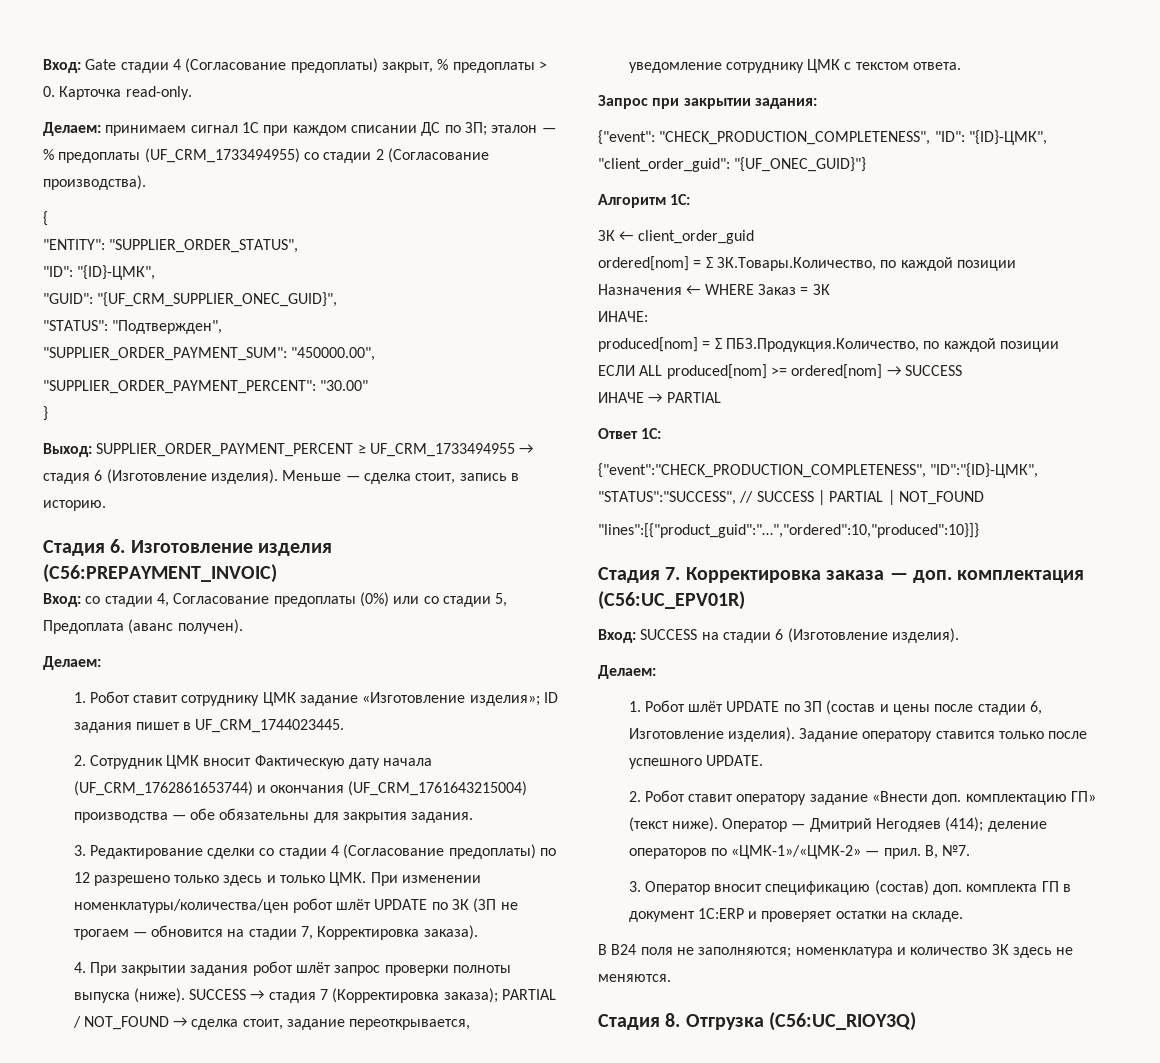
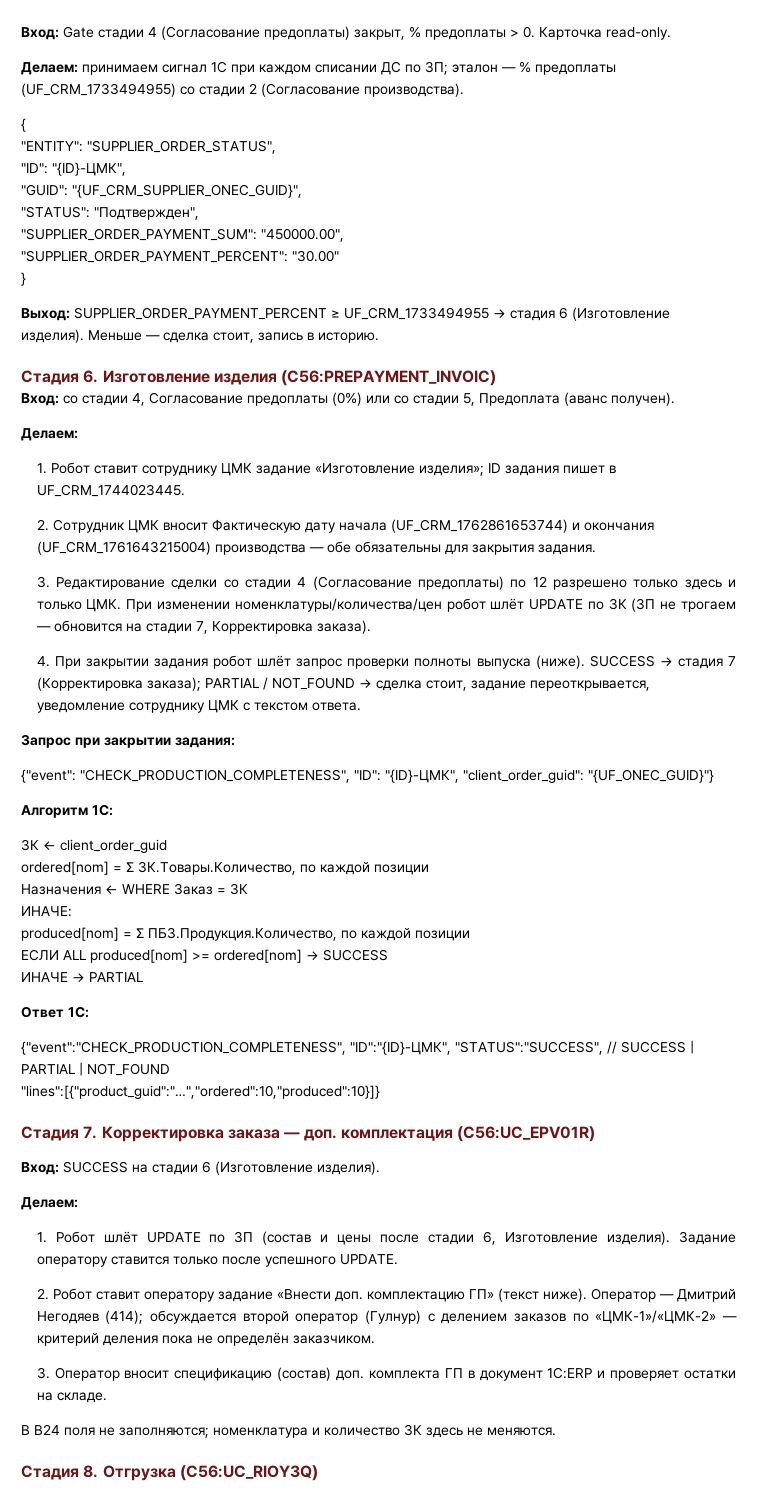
[987,821,1047,832] [628,845,971,859] деление операторов по «ЦМК-1»/«ЦМК-2» — прил. В, №7. -> [149,1310,738,1324] [36,1332,375,1346] обсуждается второй оператор (Гулнур) с делением заказов по «ЦМК-1»/«ЦМК-2» — критерий деления пока не определён заказчиком.

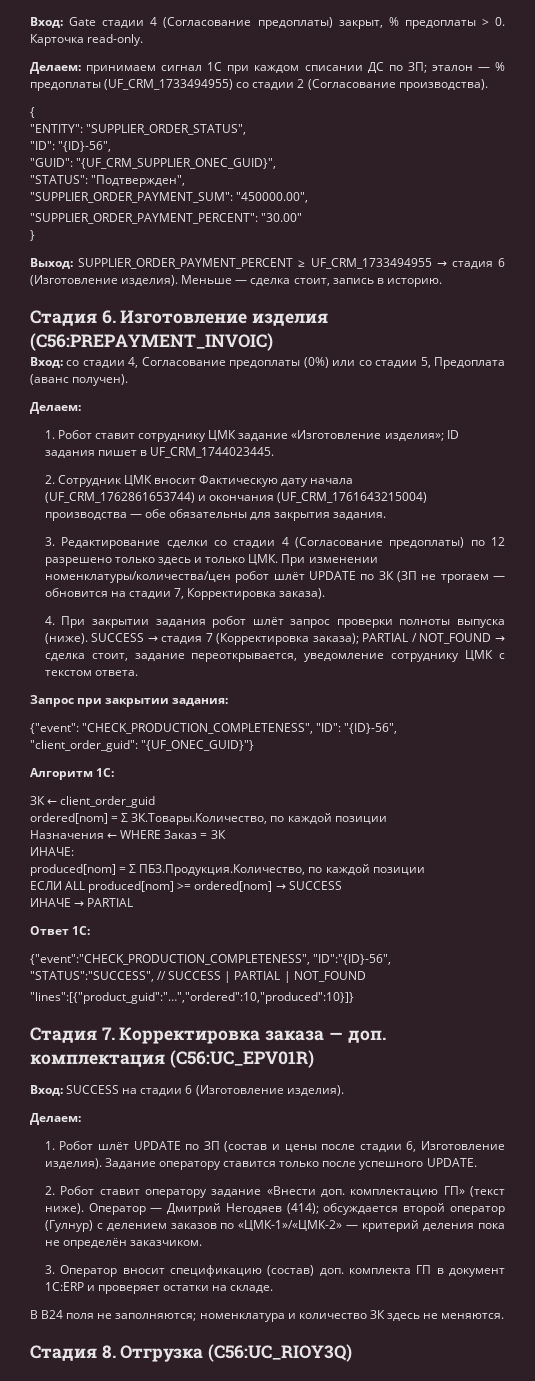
[52,162,126,176] "{ID}-ЦМК", -> [58,141,112,152] "{ID}-56",
[385,769,459,783] "{ID}-ЦМК", -> [344,723,398,734] "{ID}-56",
[350,1041,451,1055] "ID":"{ID}-ЦМК", -> [313,954,392,965] "ID":"{ID}-56",

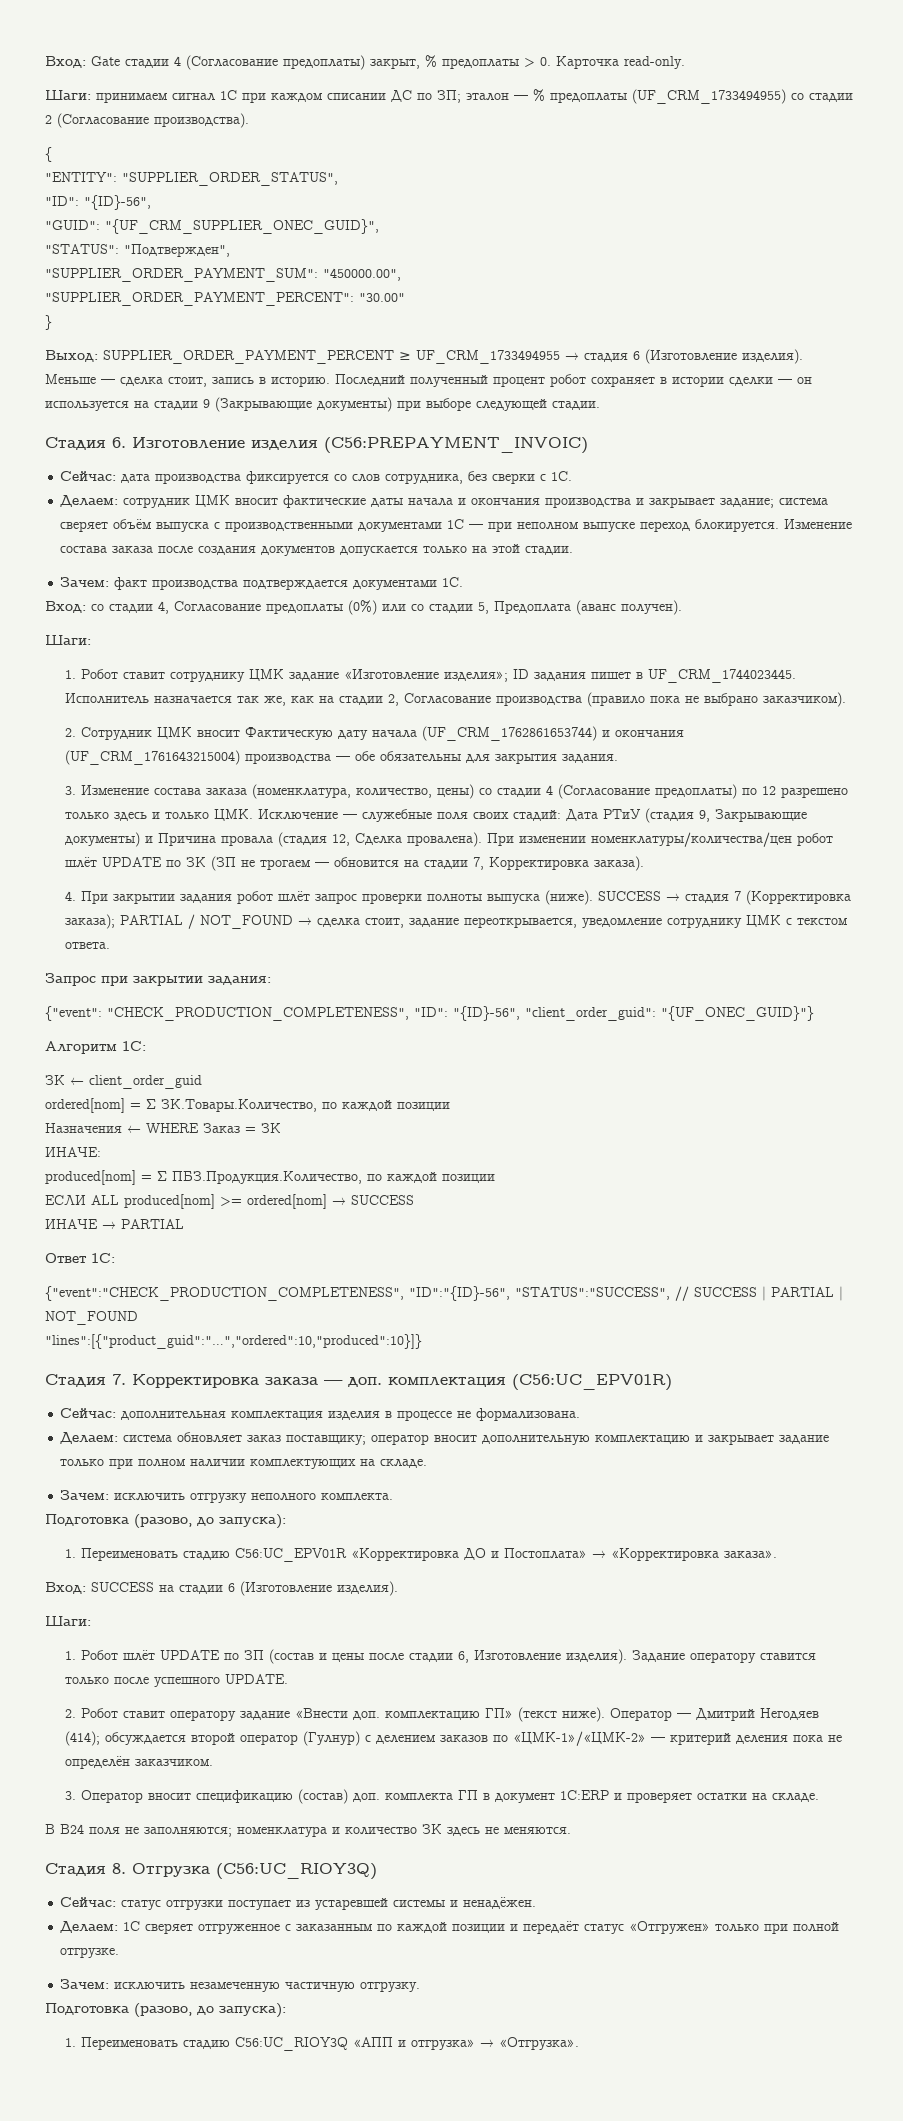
[30,62,81,74] Делаем: -> [45,90,91,100] Шаги:
(442, 282) none -> [335,374,812,387] [45,397,600,412] Последний полученный процент робот сохраняет в истории сделки — он используется на стадии 9 (Закрывающие документы) при выборе следующей стадии.
(273, 342) none -> [60,471,573,484] [60,495,829,508] [60,519,853,532] [60,544,574,556] [60,577,464,590] // Сейчас: дата производства фиксируется со слов сотрудника, без сверки с 1С. // Делаем: сотрудник ЦМК вносит фактические даты начала и окончания производства и закрывает задание; система сверяет объём выпуска с производственными документами 1С — при неполном выпуске переход блокируется. Изменение состава заказа после создания документов допускается только на этой стадии. // Зачем: факт производства подтверждается документами 1С.
[30,402,81,414] Делаем: -> [45,635,91,645] Шаги:
(275, 452) none -> [64,692,846,707] Исполнитель назначается так же, как на стадии 2, Согласование производства (правило пока не выбрано заказчиком).
[61,537,208,549] Редактирование сделки -> [80,784,474,799] Изменение состава заказа (номенклатура, количество, цены)
(279, 559) none -> [257,808,807,823] [64,832,482,847] Исключение — служебные поля своих стадий: Дата РТиУ (стадия 9, Закрывающие документы) и Причина провала (стадия 12, Сделка провалена).
(314, 1059) none -> [60,1408,581,1421] [60,1432,830,1445] [60,1458,428,1469] [60,1490,394,1503] [45,1514,286,1529] [64,1548,777,1562] // Сейчас: дополнительная комплектация изделия в процессе не формализована. // Делаем: система обновляет заказ поставщику; оператор вносит дополнительную комплектацию и закрывает задание только при полном наличии комплектующих на складе. // Зачем: исключить отгрузку неполного комплекта. // Подготовка (разово, до запуска): // 1. Переименовать стадию C56:UC_EPV01R «Корректировка ДО и Постоплата» → «Корректировка заказа».
[30,1113,81,1125] Делаем: -> [45,1616,91,1626] Шаги:
(353, 1353) none -> [60,1897,537,1910] [60,1921,840,1934] [60,1947,120,1958] [60,1979,421,1992] [45,2003,286,2018] [64,2037,579,2051] // Сейчас: статус отгрузки поступает из устаревшей системы и ненадёжен. // Делаем: 1С сверяет отгруженное с заказанным по каждой позиции и передаёт статус «Отгружен» только при полной отгрузке. // Зачем: исключить незамеченную частичную отгрузку. // Подготовка (разово, до запуска): // 1. Переименовать стадию C56:UC_RIOY3Q «АПП и отгрузка» → «Отгрузка».

